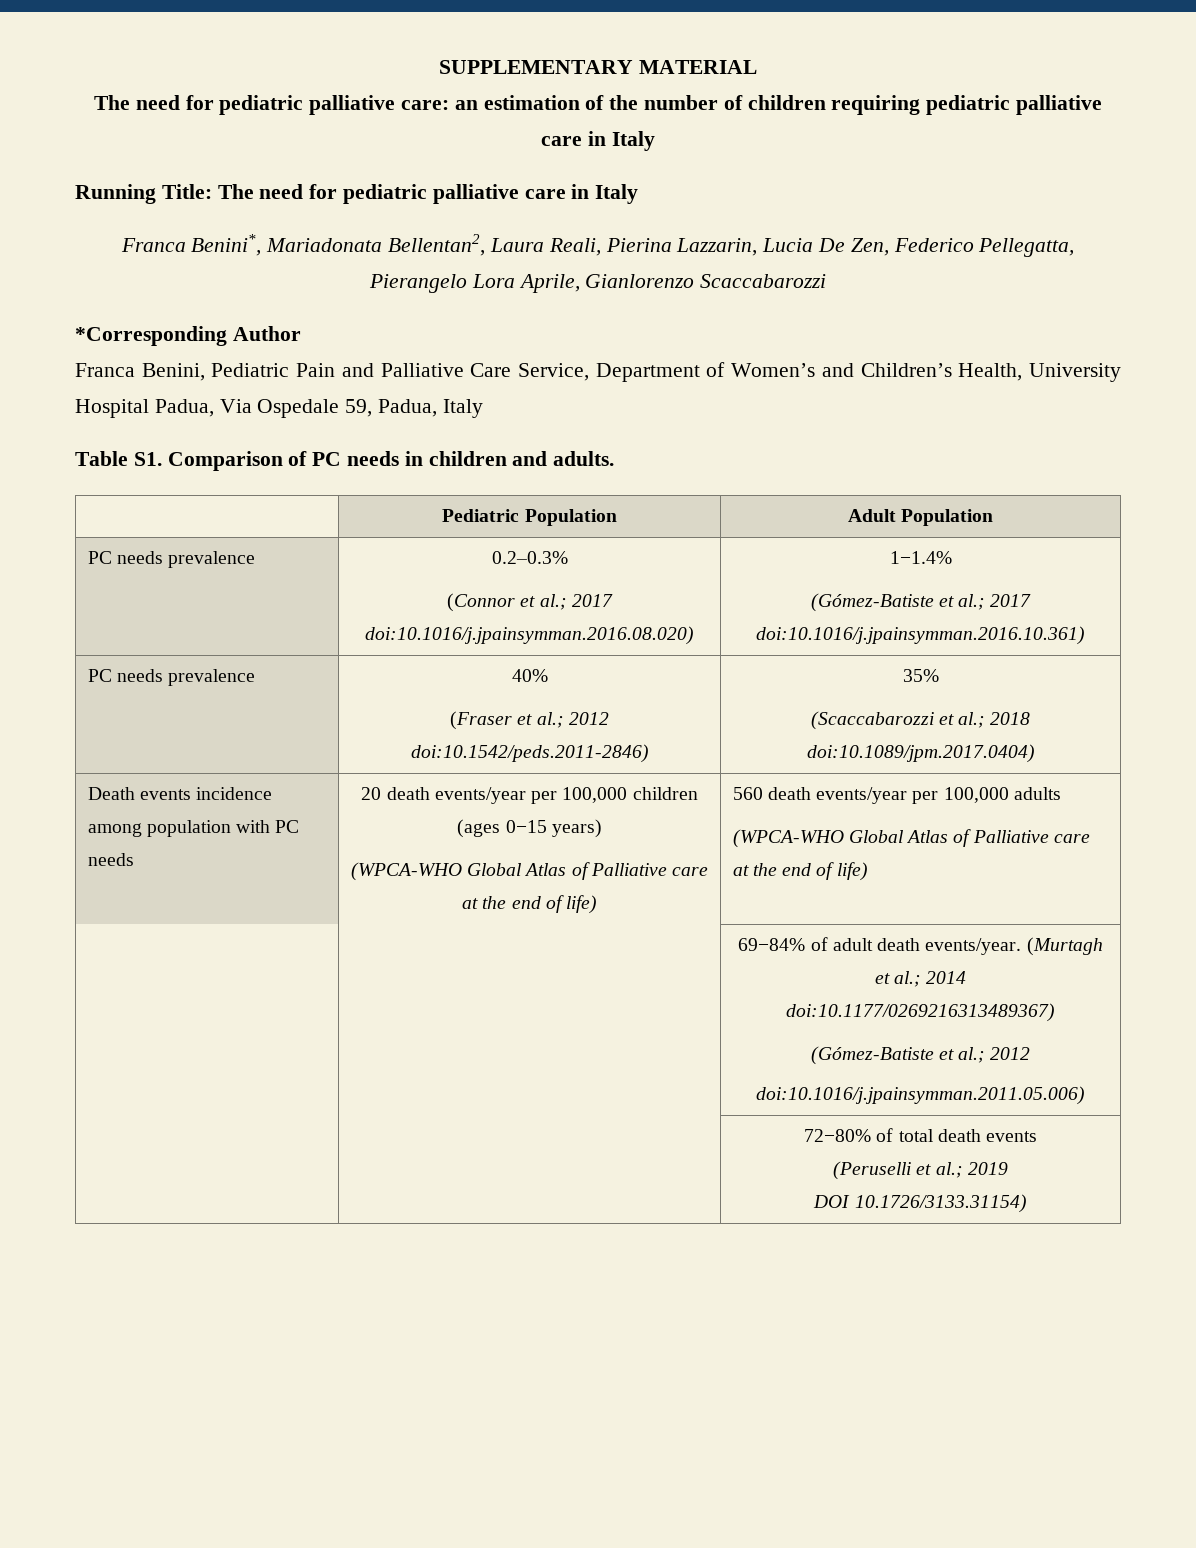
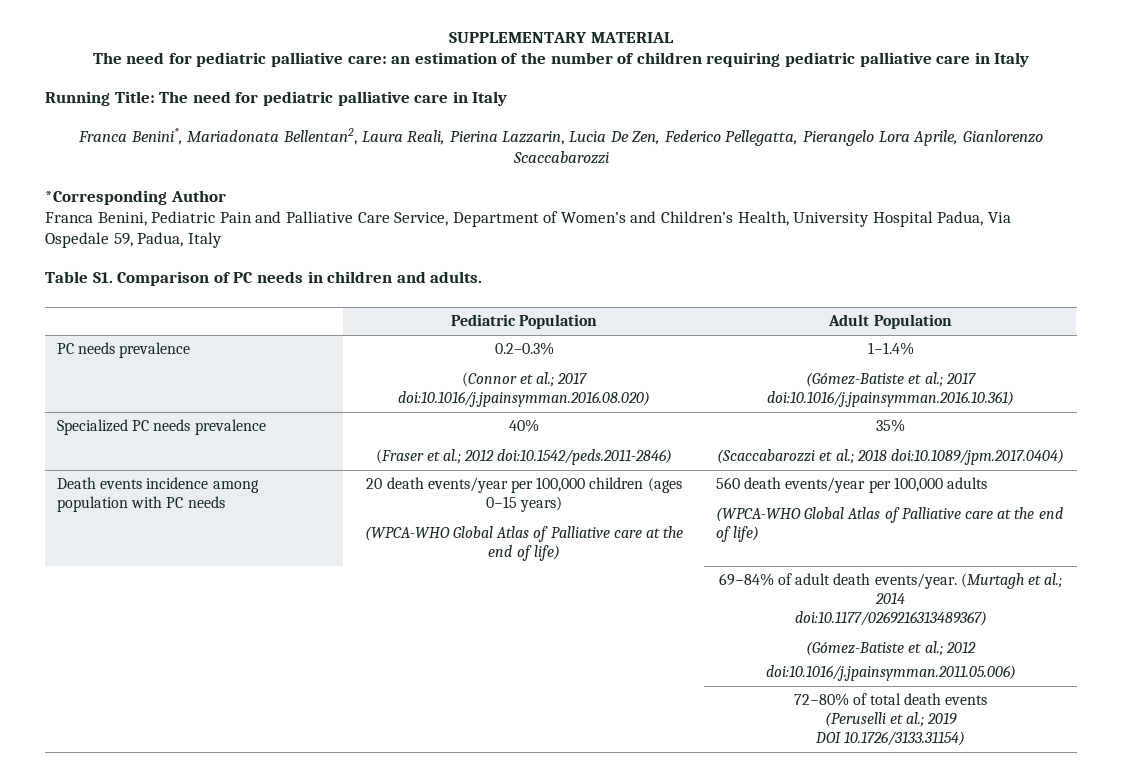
(1085, 635) none -> [57,419,129,435] Specialized

